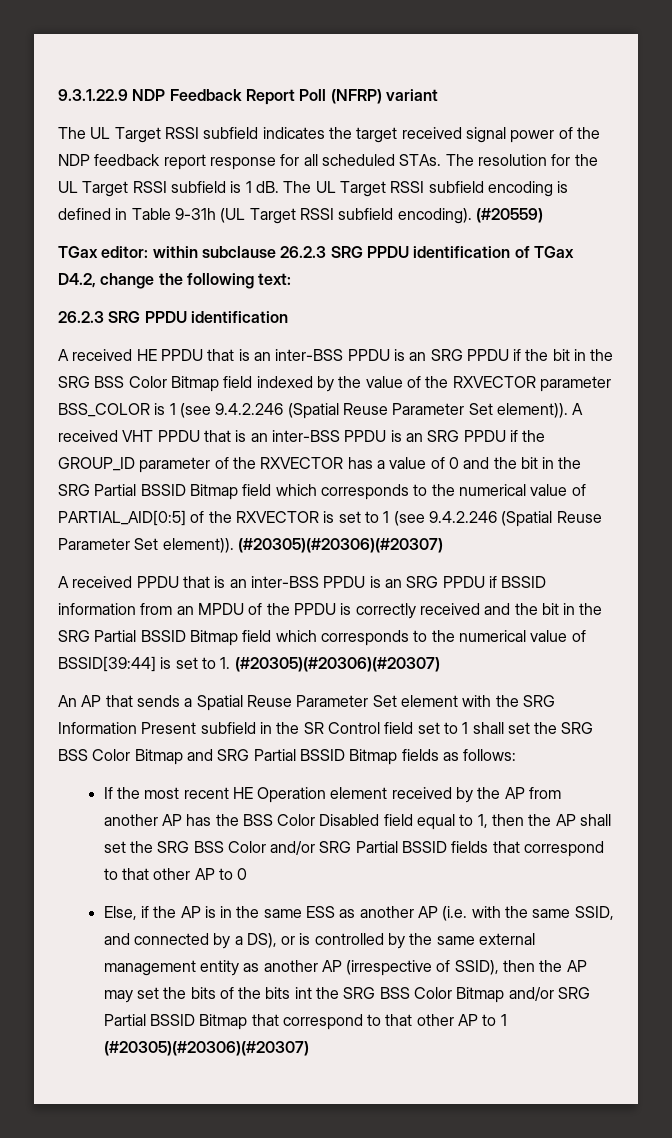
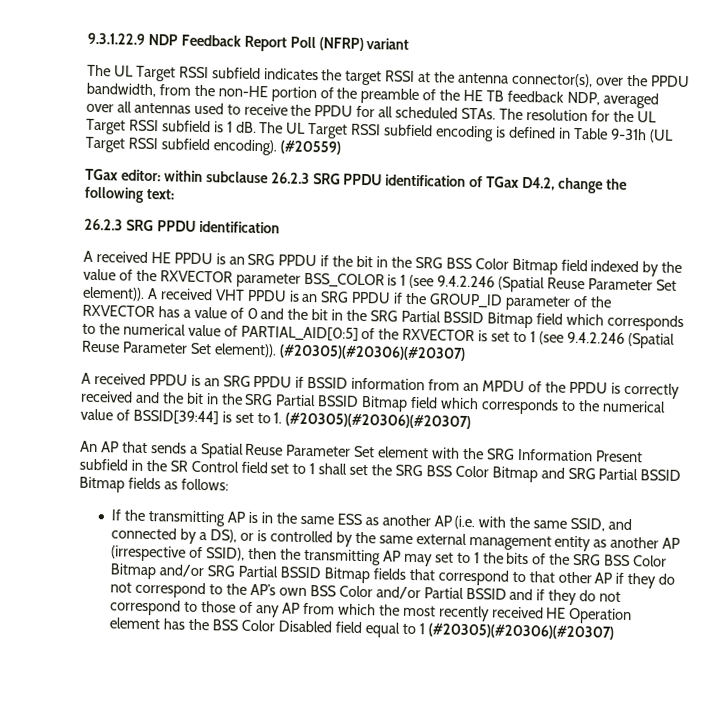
[401,127,600,143] [58,154,276,170] received signal power of the NDP feedback report response -> [385,70,690,88] [86,82,659,109] [86,101,354,117] RSSI at the antenna connector(s), over the PPDU bandwidth, from the non-HE portion of the preamble of the HE TB feedback NDP, averaged over all antennas used to receive the PPDU
[207,349,390,361] that is an inter-BSS PPDU -> (213, 258) none
[203,430,387,442] that is an inter-BSS PPDU -> (287, 295) none
[182,576,366,588] that is an inter-BSS PPDU -> (188, 380) none
[144,787,562,803] [103,814,612,830] [103,841,605,857] [103,868,248,880] [103,906,177,920] most recent HE Operation element received by the AP from another AP has the BSS Color Disabled field equal to 1, then the AP shall set the SRG BSS Color and/or SRG Partial BSSID fields that correspond to that other AP to 0 // Else, if the -> [148,510,226,527] transmitting
(563, 966) none -> [304,548,382,566] transmitting
(159, 993) none -> [456,552,480,564] to 1
[265,987,340,999] bits int the -> (571, 559) none
[251,1014,479,1030] that correspond to that other AP -> [372,568,676,589] [110,581,622,606] [110,599,633,625] [109,617,400,638] fields that correspond to that other AP if they do not correspond to the AP’s own BSS Color and/or Partial BSSID and if they do not correspond to those of any AP from which the most recently received HE Operation element has the BSS Color Disabled field equal

